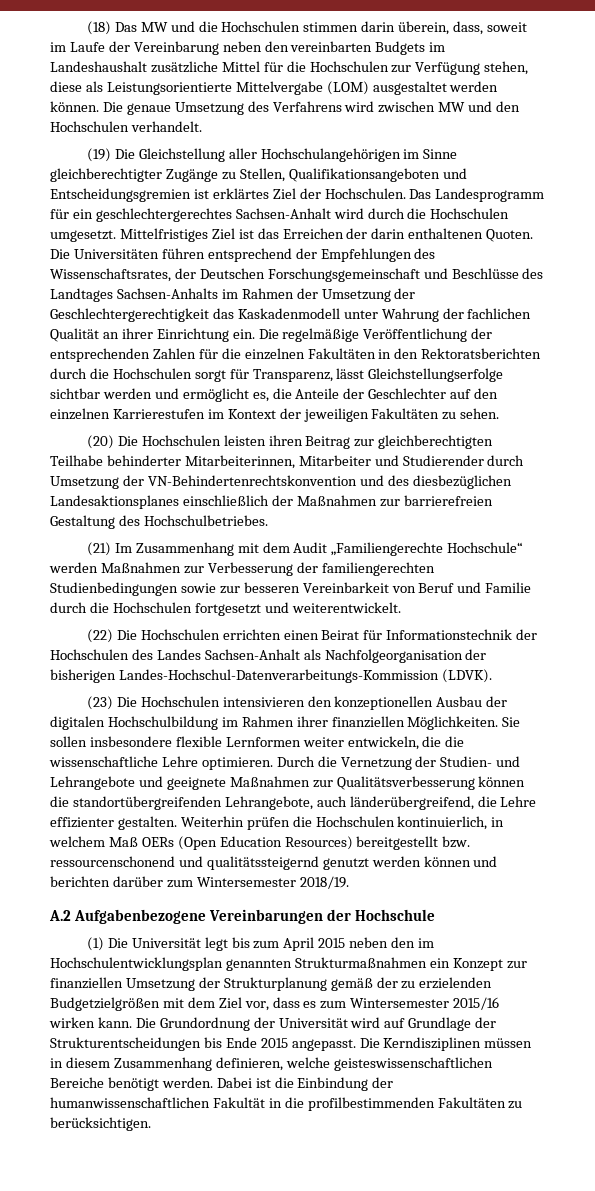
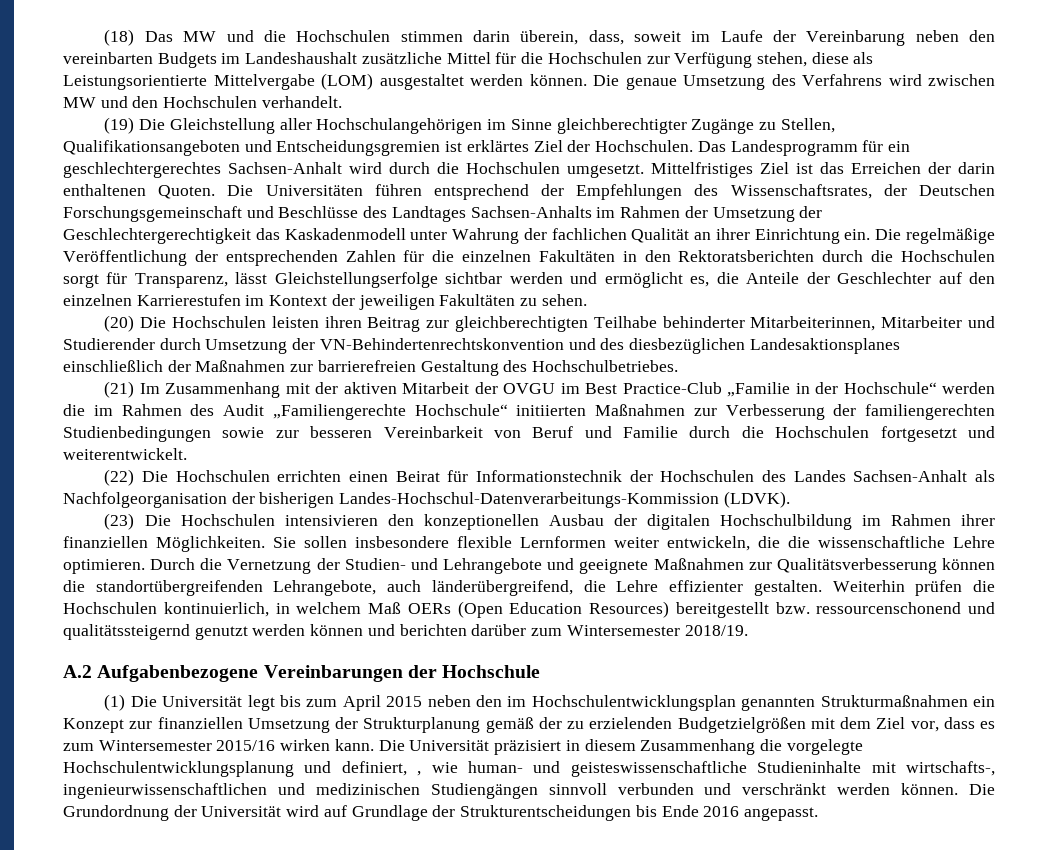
[262,542,290,553] dem -> [315,382,996,397] [63,404,215,416] der aktiven Mitarbeit der OVGU im Best Practice-Club „Familie in der Hochschule“ werden die im Rahmen des
[49,562,98,573] werden -> [516,405,587,416] initiierten
(156, 1023) none -> [409,739,863,755] [63,761,995,777] [63,783,995,799] Universität präzisiert in diesem Zusammenhang die vorgelegte Hochschulentwicklungsplanung und definiert, , wie human- und geisteswissenschaftliche Studieninhalte mit wirtschafts-, ingenieurwissenschaftlichen und medizinischen Studiengängen sinnvoll verbunden und verschränkt werden können. Die
[260,1037,533,1051] [50,1057,493,1071] [50,1077,394,1091] [50,1097,523,1111] [50,1117,151,1131] 2015 angepasst. Die Kerndisziplinen müssen in diesem Zusammenhang definieren, welche geisteswissenschaftlichen Bereiche benötigt werden. Dabei ist die Einbindung der humanwissenschaftlichen Fakultät in die profilbestimmenden Fakultäten zu berücksichtigen. -> [703,806,818,821] 2016 angepasst.

